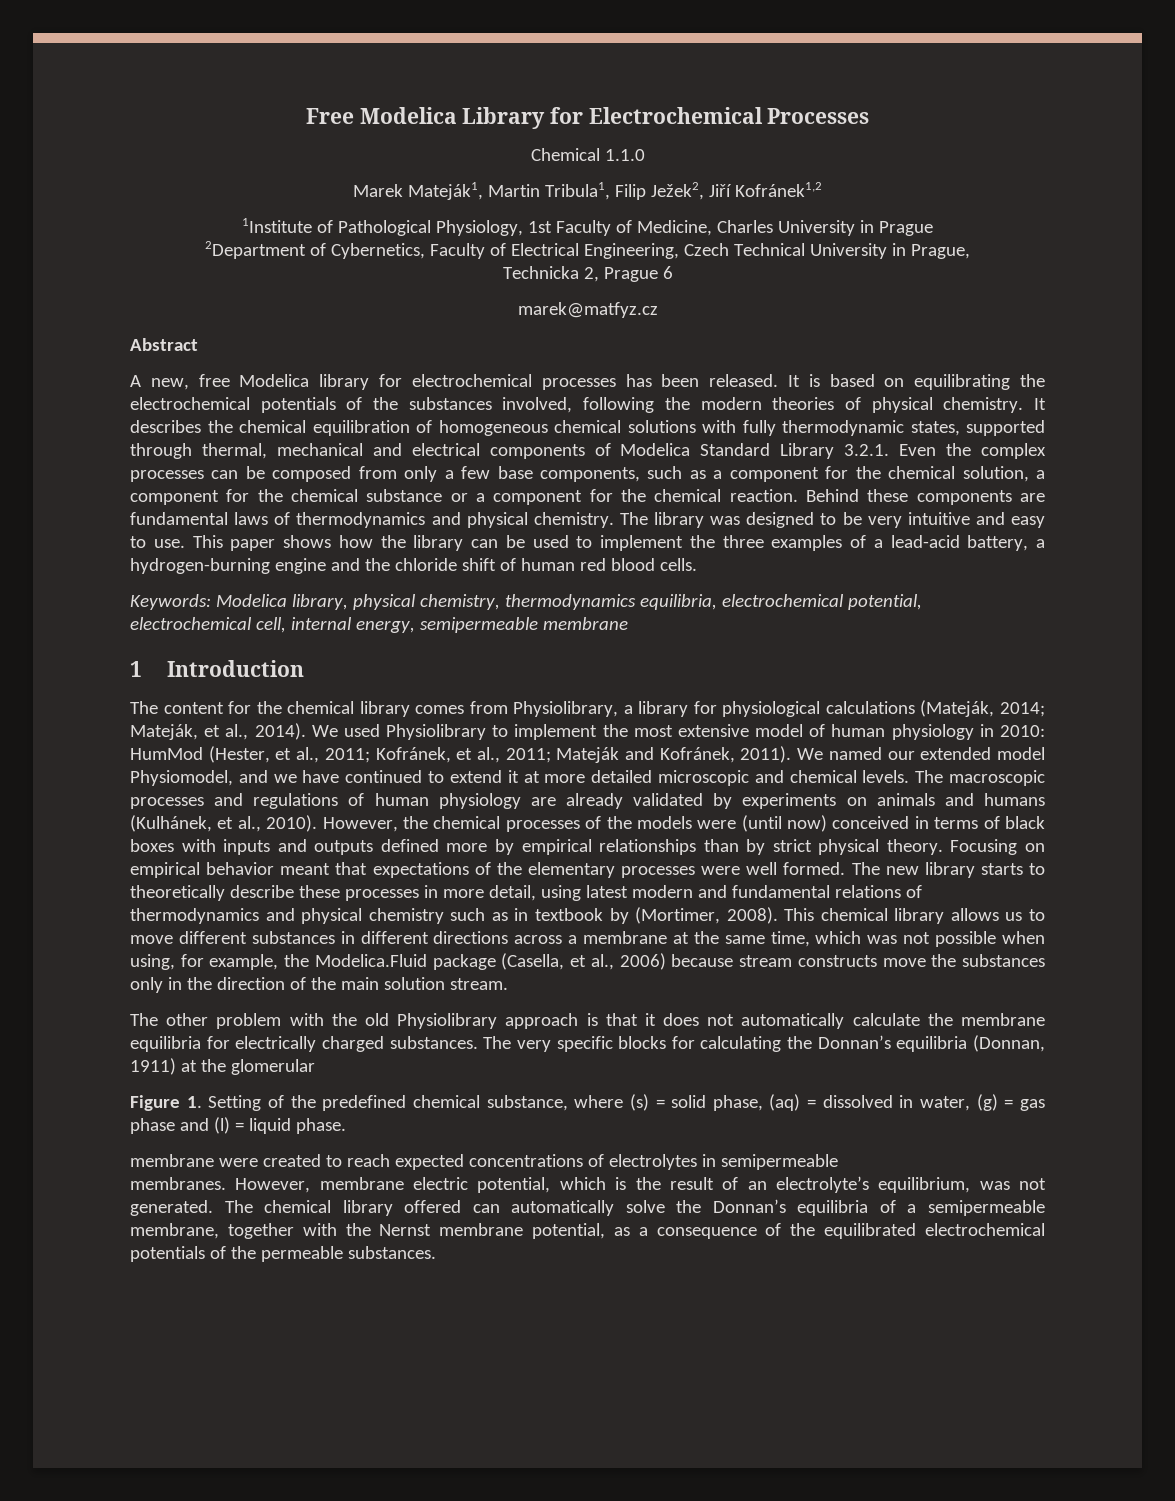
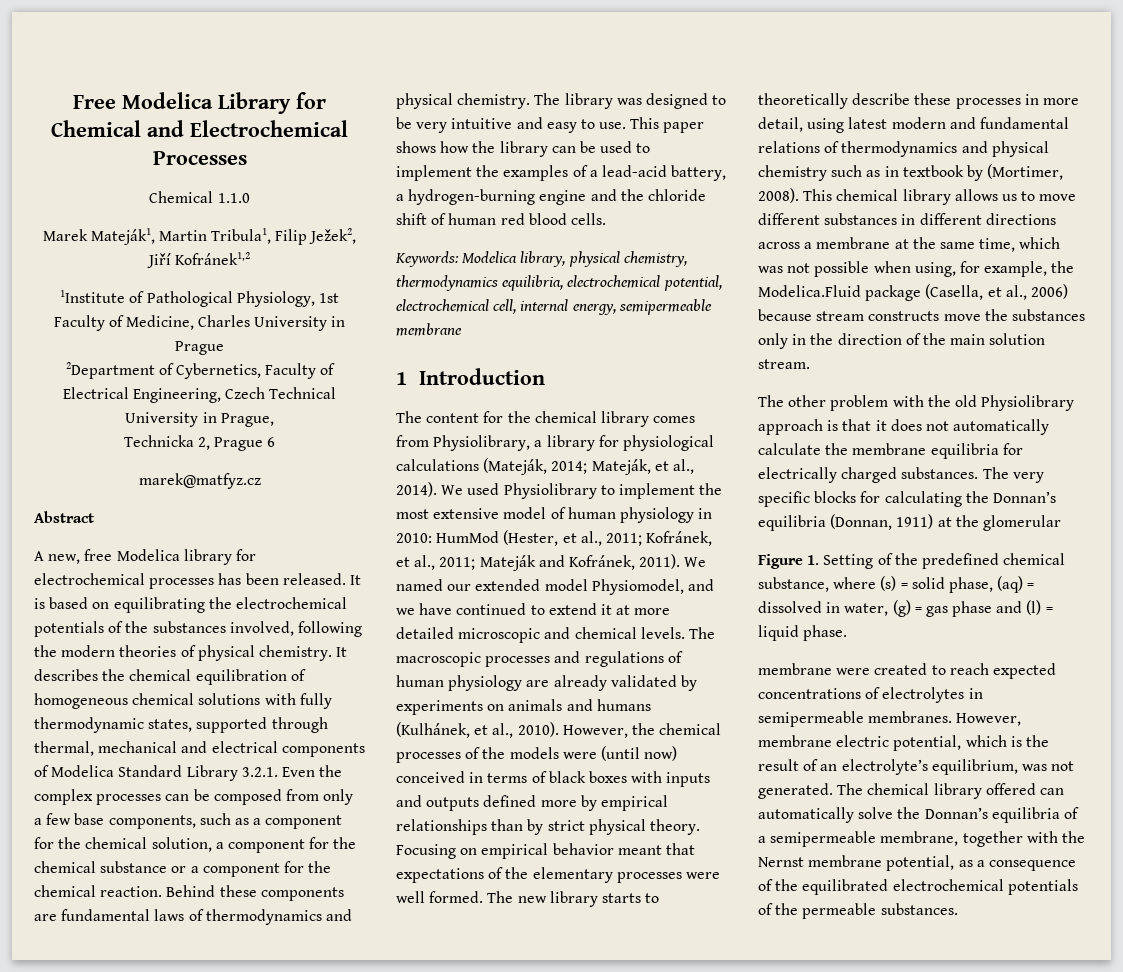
(583, 115) none -> [51,120,184,137] Chemical and
[722,535,764,548] three -> (500, 171) none
(838, 1162) // -> (864, 719) none

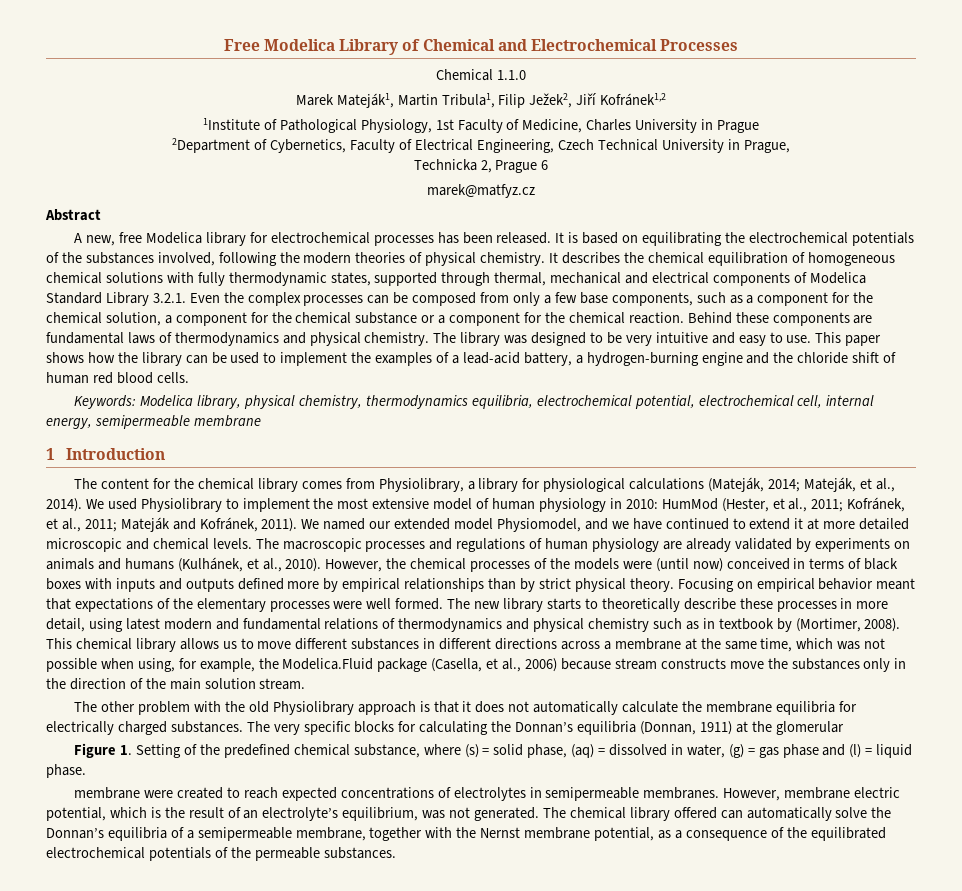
[296,92,326,109] for -> [402,39,421,51] of

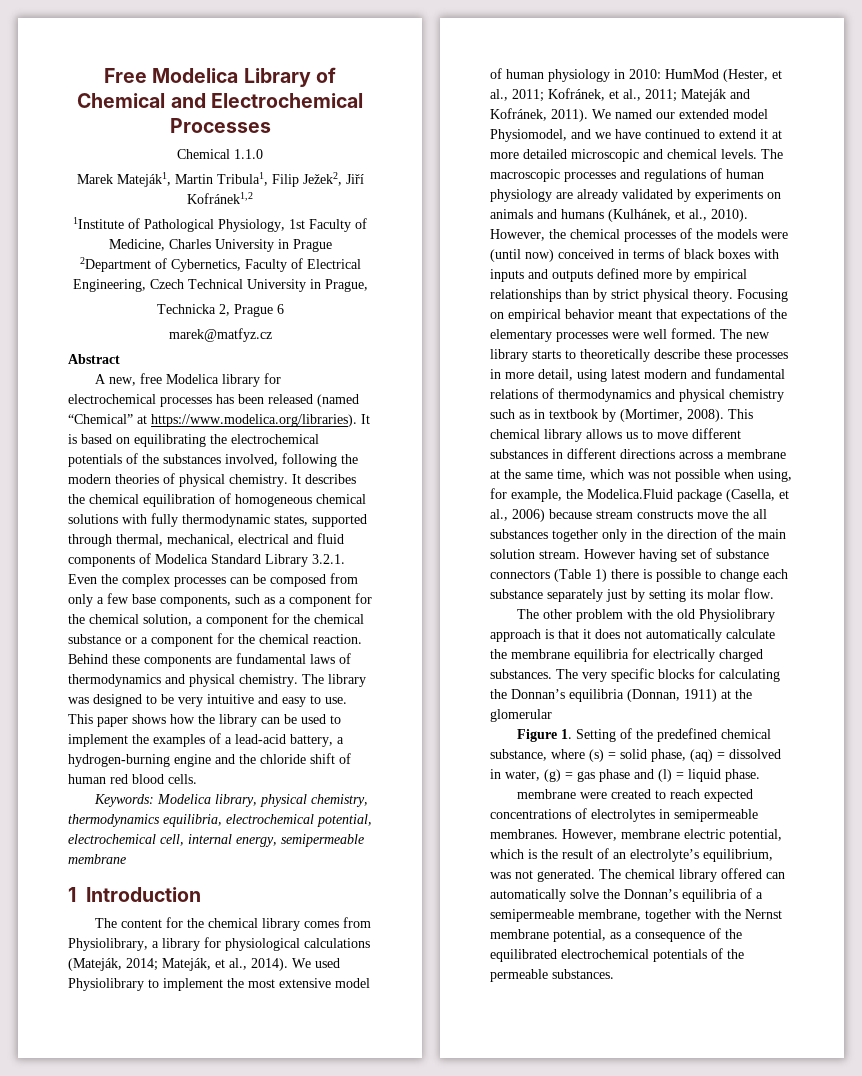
[496,232,552,244] released. -> [268,394,359,407] [68,414,357,427] released (named “Chemical” at https://www.modelica.org/libraries).
[550,272,710,284] mechanical and electrical -> [167,533,344,546] mechanical, electrical and fluid
[791,658,860,670] substances -> [753,509,767,519] [490,529,598,542] all substances together
(306, 684) none -> [584,548,769,562] [490,569,788,582] [490,588,774,602] However having set of substance connectors (Table 1) there is possible to change each substance separately just by setting its molar flow.

